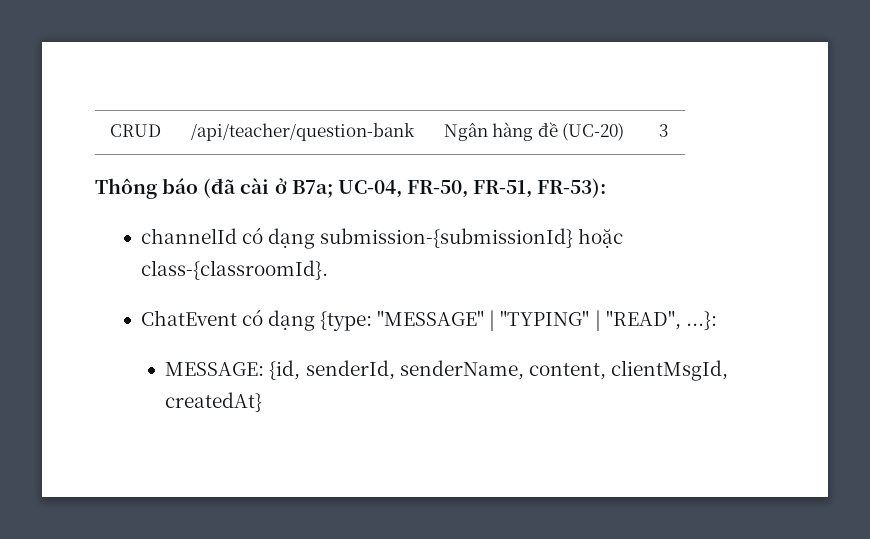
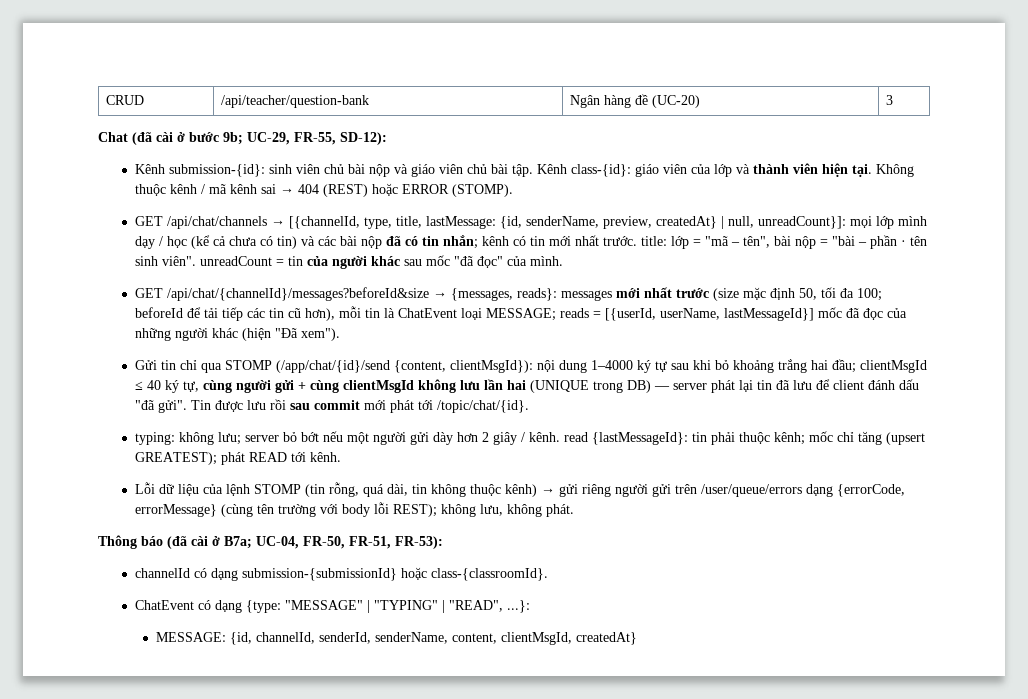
(668, 130) none -> [98,132,387,145] [134,163,914,177] [134,183,513,197] [134,216,927,229] [134,235,927,249] [134,255,563,269] [134,287,882,301] [134,306,907,321] [134,328,340,341] [134,359,927,373] [134,379,919,393] [134,399,529,413] [134,431,925,445] [134,452,341,465] [134,482,905,497] [134,502,574,517] // Chat (đã cài ở bước 9b; UC-29, FR-55, SD-12): // Kênh submission-{id}: sinh viên chủ bài nộp và giáo viên chủ bài tập. Kênh class-{id}: giáo viên của lớp và thành viên hiện tại. Không thuộc kênh / mã kênh sai → 404 (REST) hoặc ERROR (STOMP). // GET /api/chat/channels → [{channelId, type, title, lastMessage: {id, senderName, preview, createdAt} | null, unreadCount}]: mọi lớp mình dạy / học (kể cả chưa có tin) và các bài nộp đã có tin nhắn; kênh có tin mới nhất trước. title: lớp = "mã – tên", bài nộp = "bài – phần · tên sinh viên". unreadCount = tin của người khác sau mốc "đã đọc" của mình. // GET /api/chat/{channelId}/messages?beforeId&size → {messages, reads}: messages mới nhất trước (size mặc định 50, tối đa 100; beforeId để tải tiếp các tin cũ hơn), mỗi tin là ChatEvent loại MESSAGE; reads = [{userId, userName, lastMessageId}] mốc đã đọc của những người khác (hiện "Đã xem"). // Gửi tin chỉ qua STOMP (/app/chat/{id}/send {content, clientMsgId}): nội dung 1–4000 ký tự sau khi bỏ khoảng trắng hai đầu; clientMsgId ≤ 40 ký tự, cùng người gửi + cùng clientMsgId không lưu lần hai (UNIQUE trong DB) — server phát lại tin đã lưu để client đánh dấu "đã gửi". Tin được lưu rồi sau commit mới phát tới /topic/chat/{id}. // typing: không lưu; server bỏ bớt nếu một người gửi dày hơn 2 giây / kênh. read {lastMessageId}: tin phải thuộc kênh; mốc chỉ tăng (upsert GREATEST); phát READ tới kênh. // Lỗi dữ liệu của lệnh STOMP (tin rỗng, quá dài, tin không thuộc kênh) → gửi riêng người gửi trên /user/queue/errors dạng {errorCode, errorMessage} (cùng tên trường với body lỗi REST); không lưu, không phát.
(301, 370) none -> [255,632,315,644] channelId,

